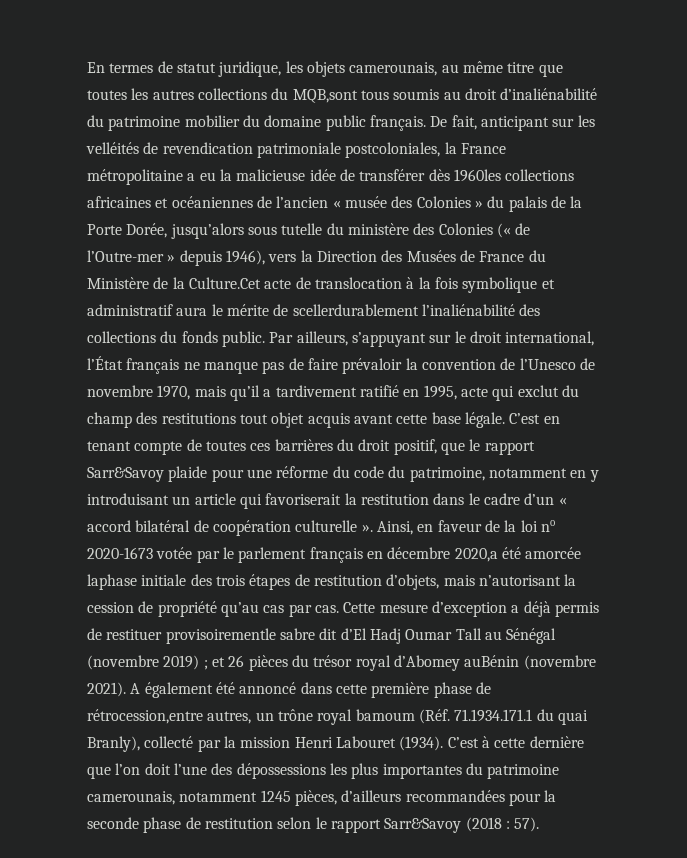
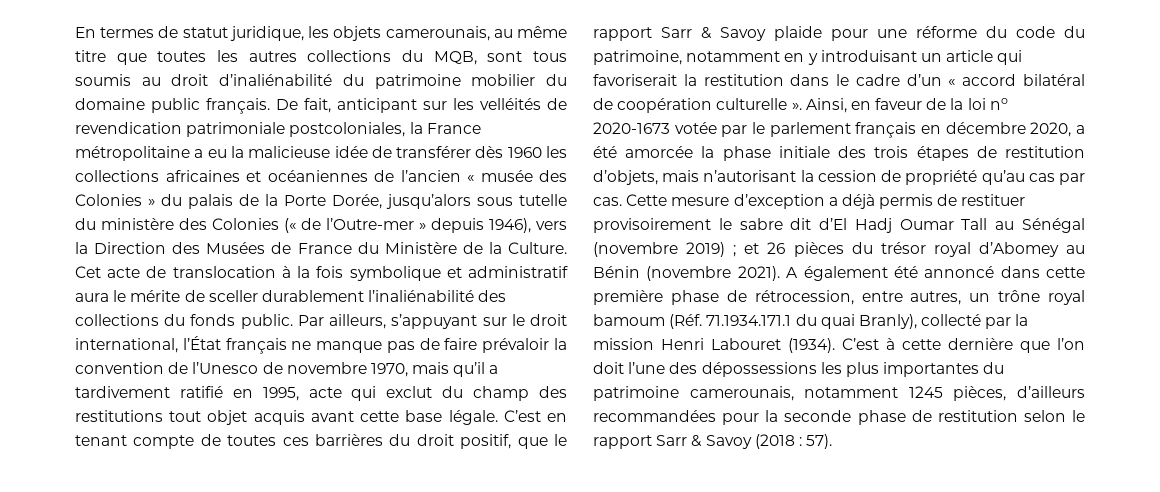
[292,89,358,103] MQB,sont -> [433,51,523,65] MQB, sont
[453,169,501,182] 1960les -> [507,146,568,158] 1960 les
[188,277,261,289] Culture.Cet -> [508,242,568,254] [75,266,101,278] Culture. Cet
[292,304,419,316] scellerdurablement -> [208,290,364,302] sceller durablement
[87,467,164,482] Sarr&Savoy -> [661,27,766,41] Sarr & Savoy
[454,547,582,562] [87,574,137,590] 2020,a été amorcée laphase -> [1030,122,1085,137] [593,146,771,161] 2020, a été amorcée la phase
[165,628,276,644] provisoirementle -> [593,218,732,233] provisoirement le
[464,655,520,667] auBénin -> [1066,245,1085,254] [593,266,640,278] au Bénin
[87,709,203,724] rétrocession,entre -> [754,290,903,305] rétrocession, entre
[384,818,462,833] Sarr&Savoy -> [656,435,752,449] Sarr & Savoy

